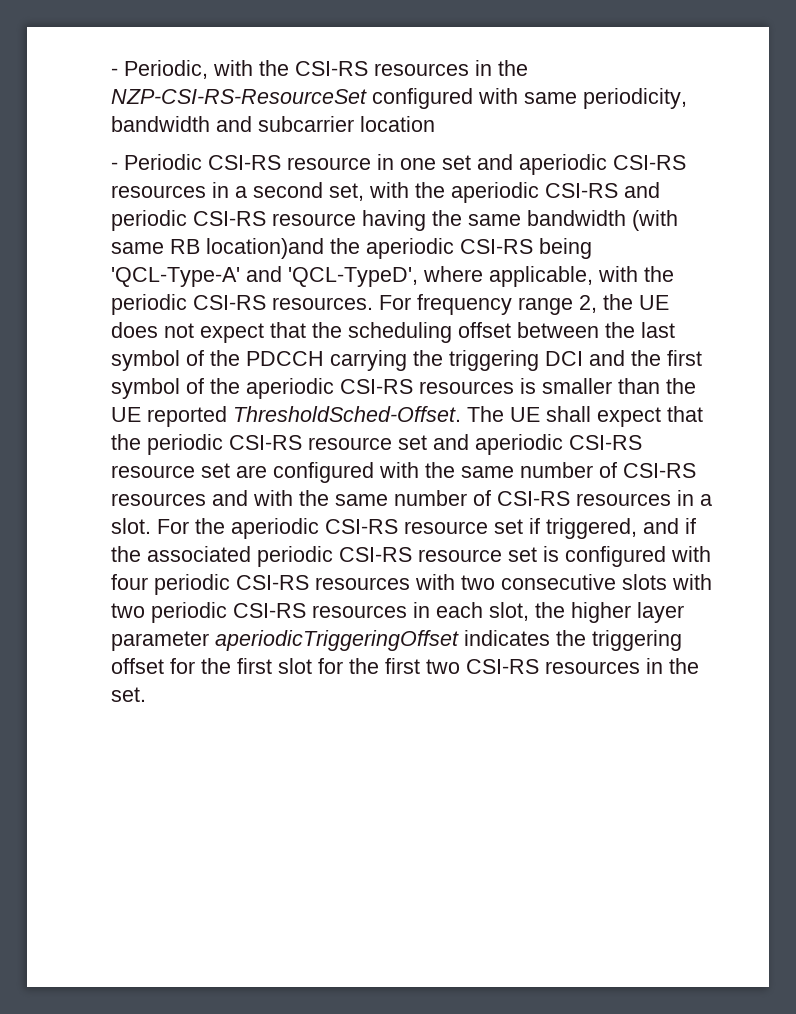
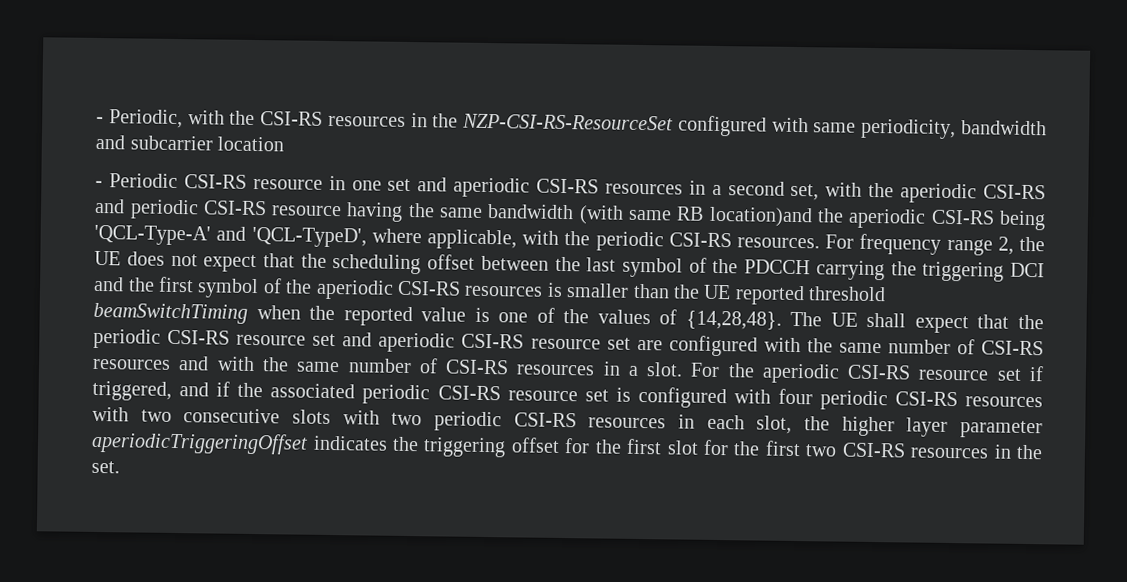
[233,406,462,422] ThresholdSched-Offset. -> [808,286,887,302] [93,302,782,330] threshold beamSwitchTiming when the reported value is one of the values of {14,28,48}.

